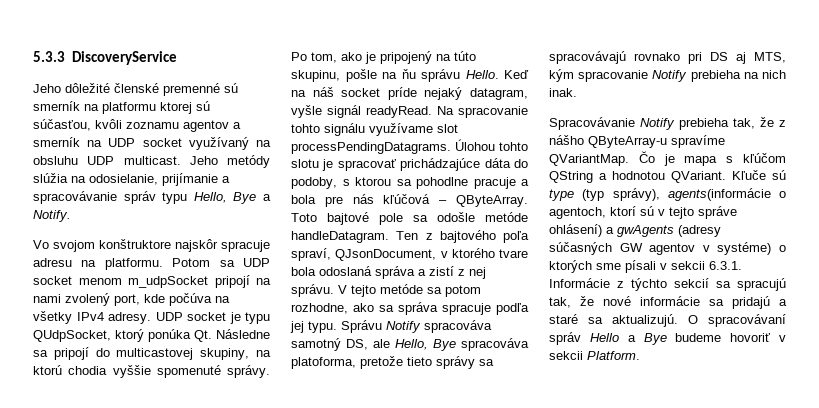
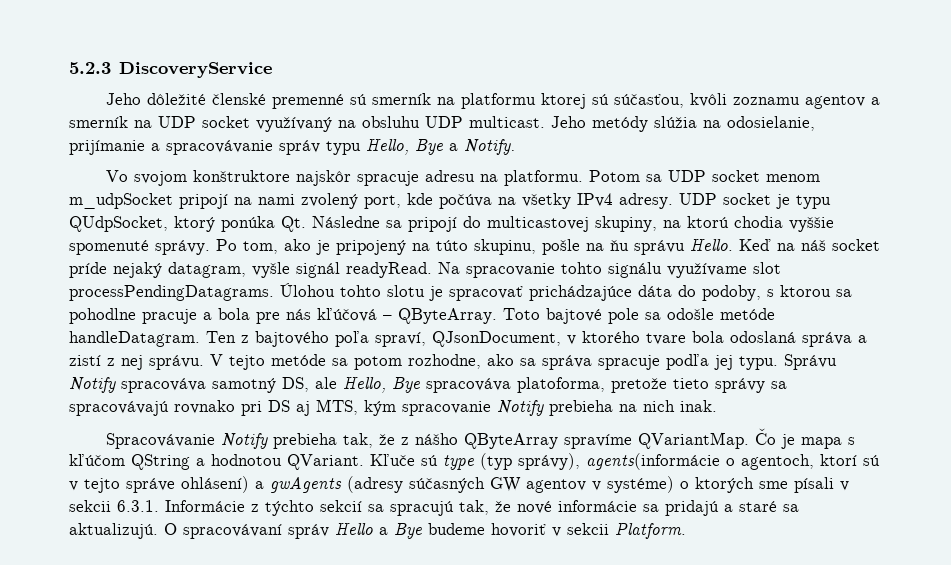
[33,51,65,62] 5.3.3 -> [69,62,111,74] 5.2.3
[588,136,667,148] QByteArray-u -> [463,433,558,449] QByteArray

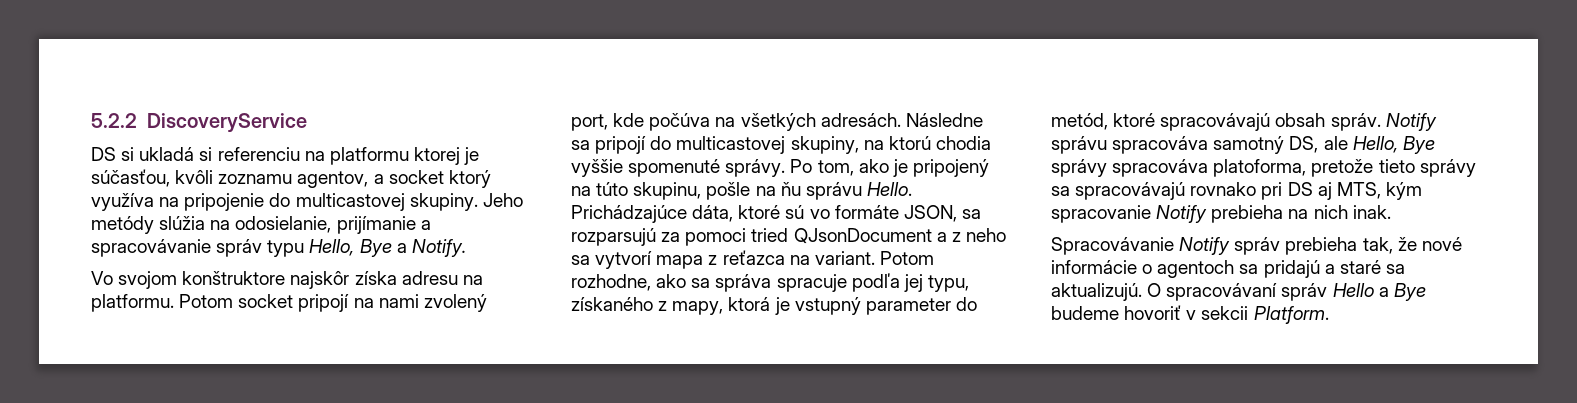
[69,62,111,74] 5.2.3 -> [91,113,137,128] 5.2.2
[105,93,431,109] Jeho dôležité členské premenné sú smerník -> [91,147,300,161] DS si ukladá si referenciu
[591,94,609,105] sú -> [464,147,480,165] je
[804,95,880,109] [69,116,545,132] agentov a smerník na UDP socket využívaný na obsluhu UDP multicast. -> [297,170,491,188] [91,193,478,211] agentov, a socket ktorý využíva na pripojenie do multicastovej skupiny.
[356,171,419,186] spracuje -> [354,271,397,285] získa
[645,170,820,182] [69,193,173,209] sa UDP socket menom m_udpSocket -> [238,294,294,308] socket
[522,193,831,209] [69,216,306,232] všetky IPv4 adresy. UDP socket je typu QUdpSocket, ktorý ponúka Qt. -> [740,113,901,131] všetkých adresách.
[739,239,880,251] [69,262,781,278] [69,283,852,301] [69,308,775,324] [69,331,867,347] [69,354,402,370] Keď na náš socket príde nejaký datagram, vyšle signál readyRead. Na spracovanie tohto signálu využívame slot processPendingDatagrams. Úlohou tohto slotu je spracovať prichádzajúce dáta do podoby, s ktorou sa pohodlne pracuje a bola pre nás kľúčová – QByteArray. Toto bajtové pole sa odošle metóde handleDatagram. Ten z bajtového poľa spraví, QJsonDocument, v ktorého tvare bola odoslaná správa a zistí z nej správu. V tejto metóde sa potom -> [571,205,981,223] [571,228,1006,246] [571,250,934,269] Prichádzajúce dáta, ktoré sú vo formáte JSON, sa rozparsujú za pomoci tried QJsonDocument a z neho sa vytvorí mapa z reťazca na variant. Potom
[739,354,837,370] [69,377,116,393] typu. Správu Notify -> [927,275,969,292] [571,297,977,315] [1051,113,1437,131] [1051,136,1107,154] typu, získaného z mapy, ktorá je vstupný parameter do metód, ktoré spracovávajú obsah správ. Notify správu
(420, 385) none -> [1051,159,1107,177] správy
(268, 441) none -> [1234,237,1281,255] správ
[400,428,855,449] [69,453,880,470] [69,476,849,493] [69,500,637,516] z nášho QByteArray spravíme QVariantMap. Čo je mapa s kľúčom QString a hodnotou QVariant. Kľuče sú type (typ správy), agents(informácie o agentoch, ktorí sú v tejto správe ohlásení) a gwAgents (adresy súčasných GW agentov v systéme) o ktorých sme písali v sekcii 6.3.1. Informácie z týchto sekcií sa spracujú tak, že nové informácie -> [1421,237,1462,251] [1051,260,1235,278] nové informácie o agentoch

